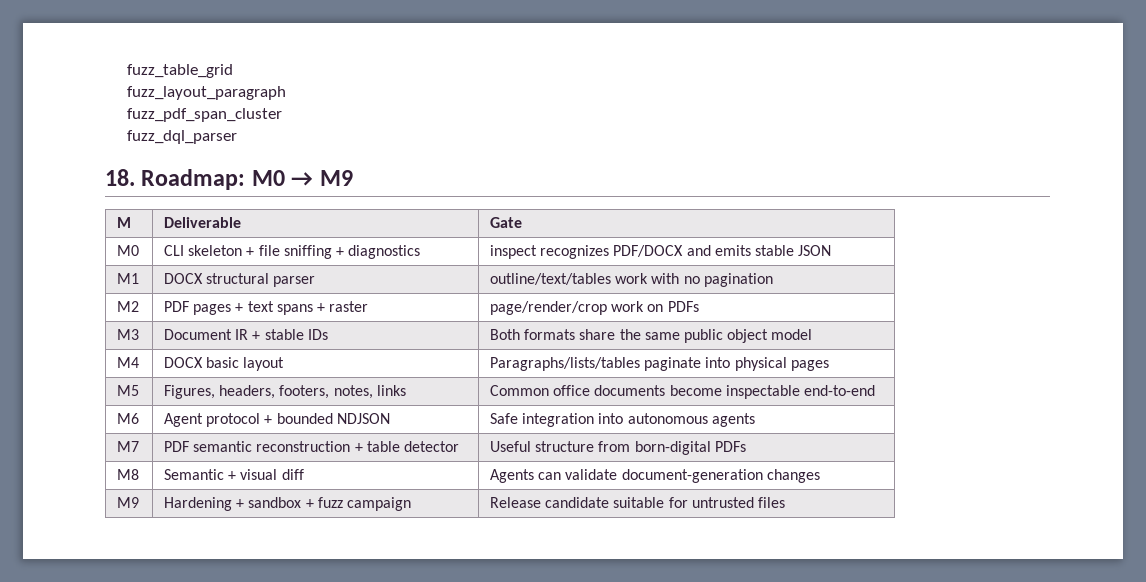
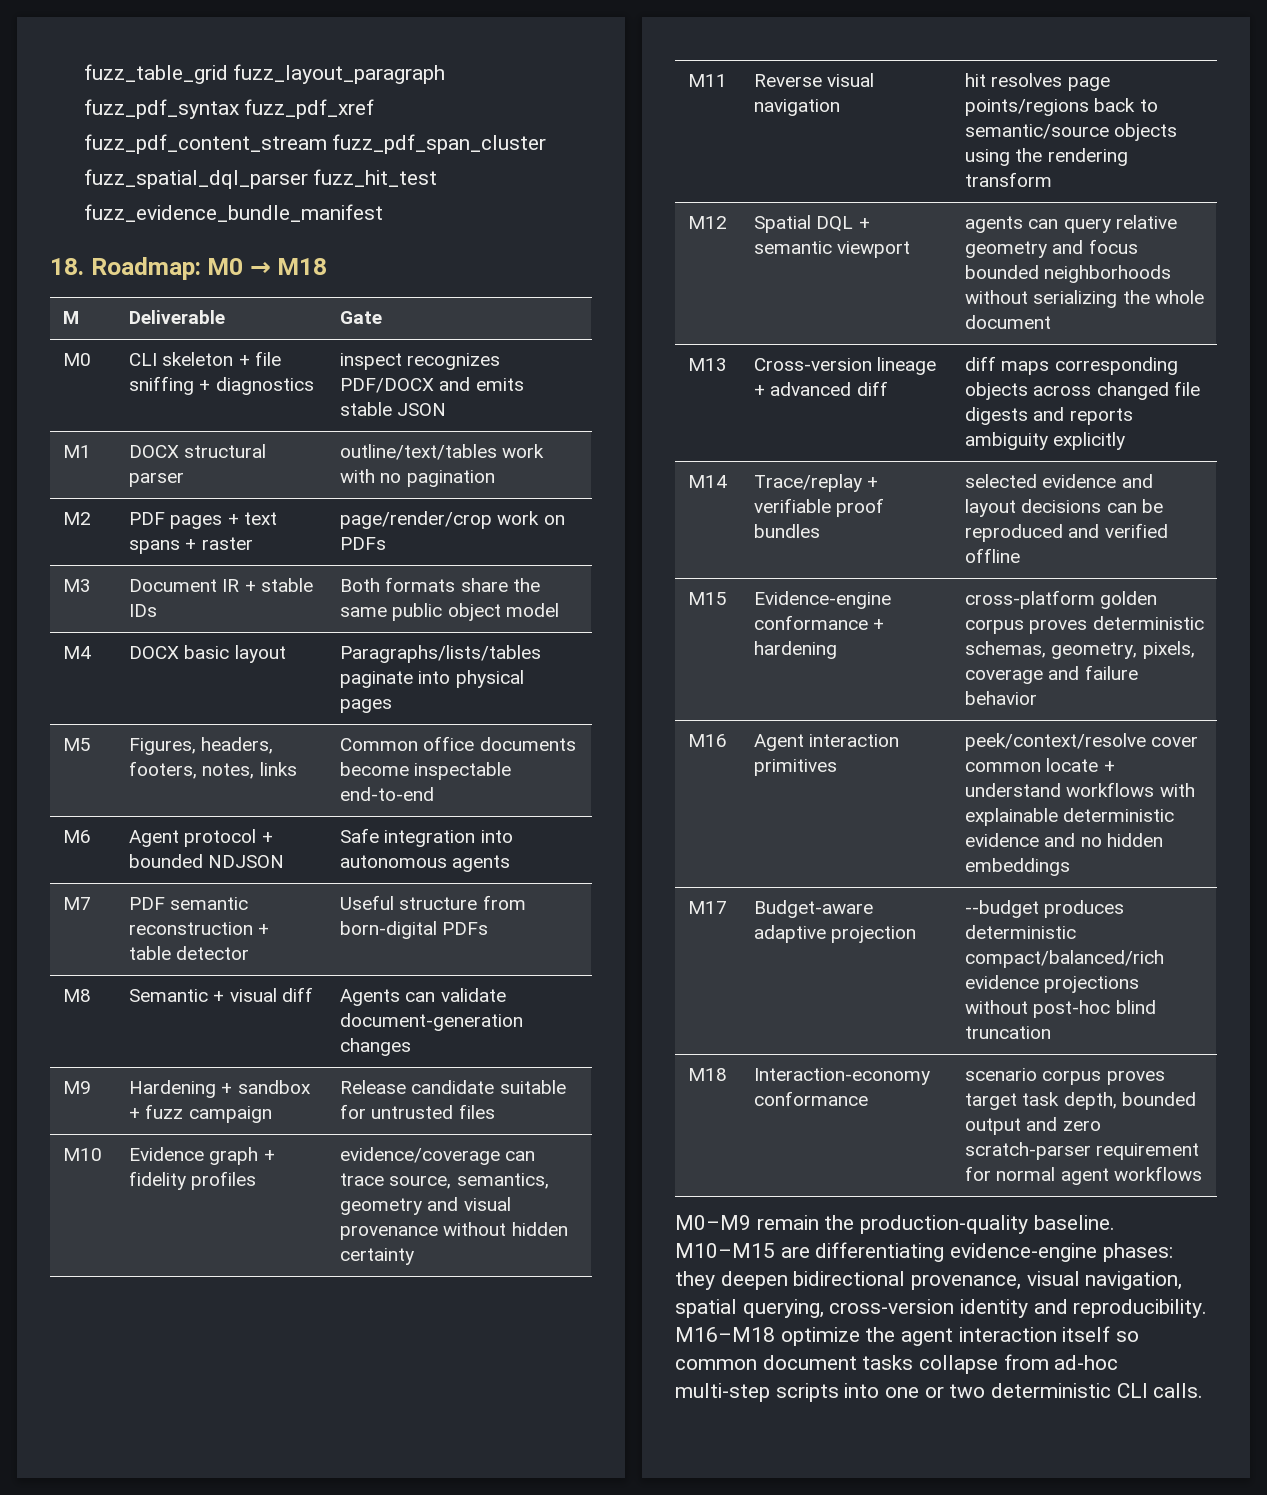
(233, 71) // -> (228, 74) none
[126,108,282,122] [126,130,237,144] fuzz_pdf_span_cluster // fuzz_dql_parser -> [83,99,375,119] [83,134,547,154] [83,169,438,189] [83,204,383,222] fuzz_pdf_syntax fuzz_pdf_xref // fuzz_pdf_content_stream fuzz_pdf_span_cluster // fuzz_spatial_dql_parser fuzz_hit_test // fuzz_evidence_bundle_manifest
[319,170,353,186] M9 -> [277,258,328,275] M18
(785, 502) none -> [63,1148,103,1161] [129,1147,275,1165] [129,1171,257,1190] [340,1147,536,1165] [340,1173,549,1189] [340,1197,511,1215] [340,1222,568,1240] [340,1248,415,1265] [688,74,728,87] [754,73,875,87] [754,99,841,116] [965,73,1110,91] [965,98,1158,116] [965,123,1178,141] [965,148,1128,166] [965,172,1053,187] [688,216,728,229] [754,215,870,233] [754,241,911,258] [965,215,1177,233] [965,239,1138,258] [965,265,1172,283] [965,290,1204,308] [965,315,1052,329] [688,358,728,371] [754,357,937,375] [754,381,888,396] [965,356,1178,375] [965,381,1200,400] [965,407,1133,425] [965,432,1126,450] [688,475,728,488] [754,474,879,492] [754,498,885,517] [754,524,821,538] [965,474,1153,488] [965,499,1163,517] [965,523,1168,542] [965,548,1021,563] [688,592,728,605] [754,591,892,609] [754,615,885,630] [754,641,838,659] [965,590,1158,609] [965,616,1204,634] [965,641,1195,659] [965,665,1138,684] [965,691,1038,705] [688,734,728,747] [754,734,900,751] [754,759,838,776] [965,733,1199,751] [965,758,1115,772] [965,782,1195,797] [965,808,1175,826] [965,833,1163,847] [965,858,1071,876] [688,901,728,914] [754,900,874,918] [754,925,917,943] [965,900,1125,918] [965,925,1077,939] [965,950,1165,968] [965,975,1140,993] [965,1000,1156,1018] [965,1026,1052,1039] [688,1068,728,1081] [754,1068,931,1085] [754,1091,869,1106] [965,1068,1165,1085] [965,1092,1196,1110] [965,1117,1101,1135] [965,1142,1200,1160] [965,1166,1202,1185] [675,1215,1115,1234] [675,1242,1173,1262] [675,1271,1183,1290] [675,1299,1208,1318] [675,1326,1140,1346] [675,1354,1119,1374] [675,1383,1204,1402] // M10 | Evidence graph + fidelity profiles | evidence/coverage can trace source, semantics, geometry and visual provenance without hidden certainty // M11 | Reverse visual navigation | hit resolves page points/regions back to semantic/source objects using the rendering transform // M12 | Spatial DQL + semantic viewport | agents can query relative geometry and focus bounded neighborhoods without serializing the whole document // M13 | Cross-version lineage + advanced diff | diff maps corresponding objects across changed file digests and reports ambiguity explicitly // M14 | Trace/replay + verifiable proof bundles | selected evidence and layout decisions can be reproduced and verified offline // M15 | Evidence-engine conformance + hardening | cross-platform golden corpus proves deterministic schemas, geometry, pixels, coverage and failure behavior // M16 | Agent interaction primitives | peek/context/resolve cover common locate + understand workflows with explainable deterministic evidence and no hidden embeddings // M17 | Budget-aware adaptive projection | --budget produces deterministic compact/balanced/rich evidence projections without post-hoc blind truncation // M18 | Interaction-economy conformance | scenario corpus proves target task depth, bounded output and zero scratch-parser requirement for normal agent workflows // M0–M9 remain the production-quality baseline. M10–M15 are differentiating evidence-engine phases: they deepen bidirectional provenance, visual navigation, spatial querying, cross-version identity and reproducibility. M16–M18 optimize the agent interaction itself so common document tasks collapse from ad-hoc multi-step scripts into one or two deterministic CLI calls.

